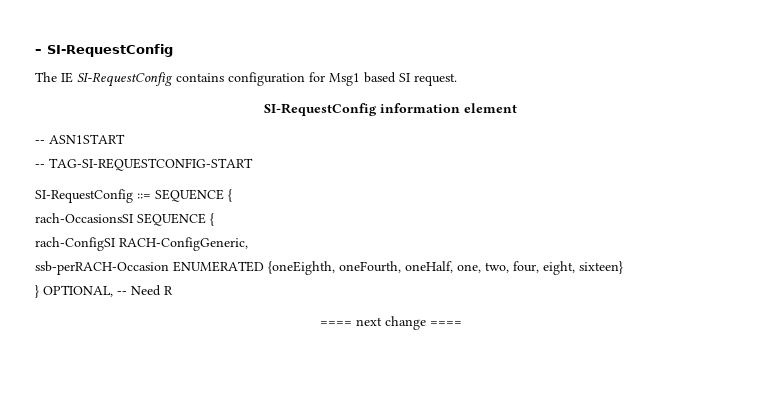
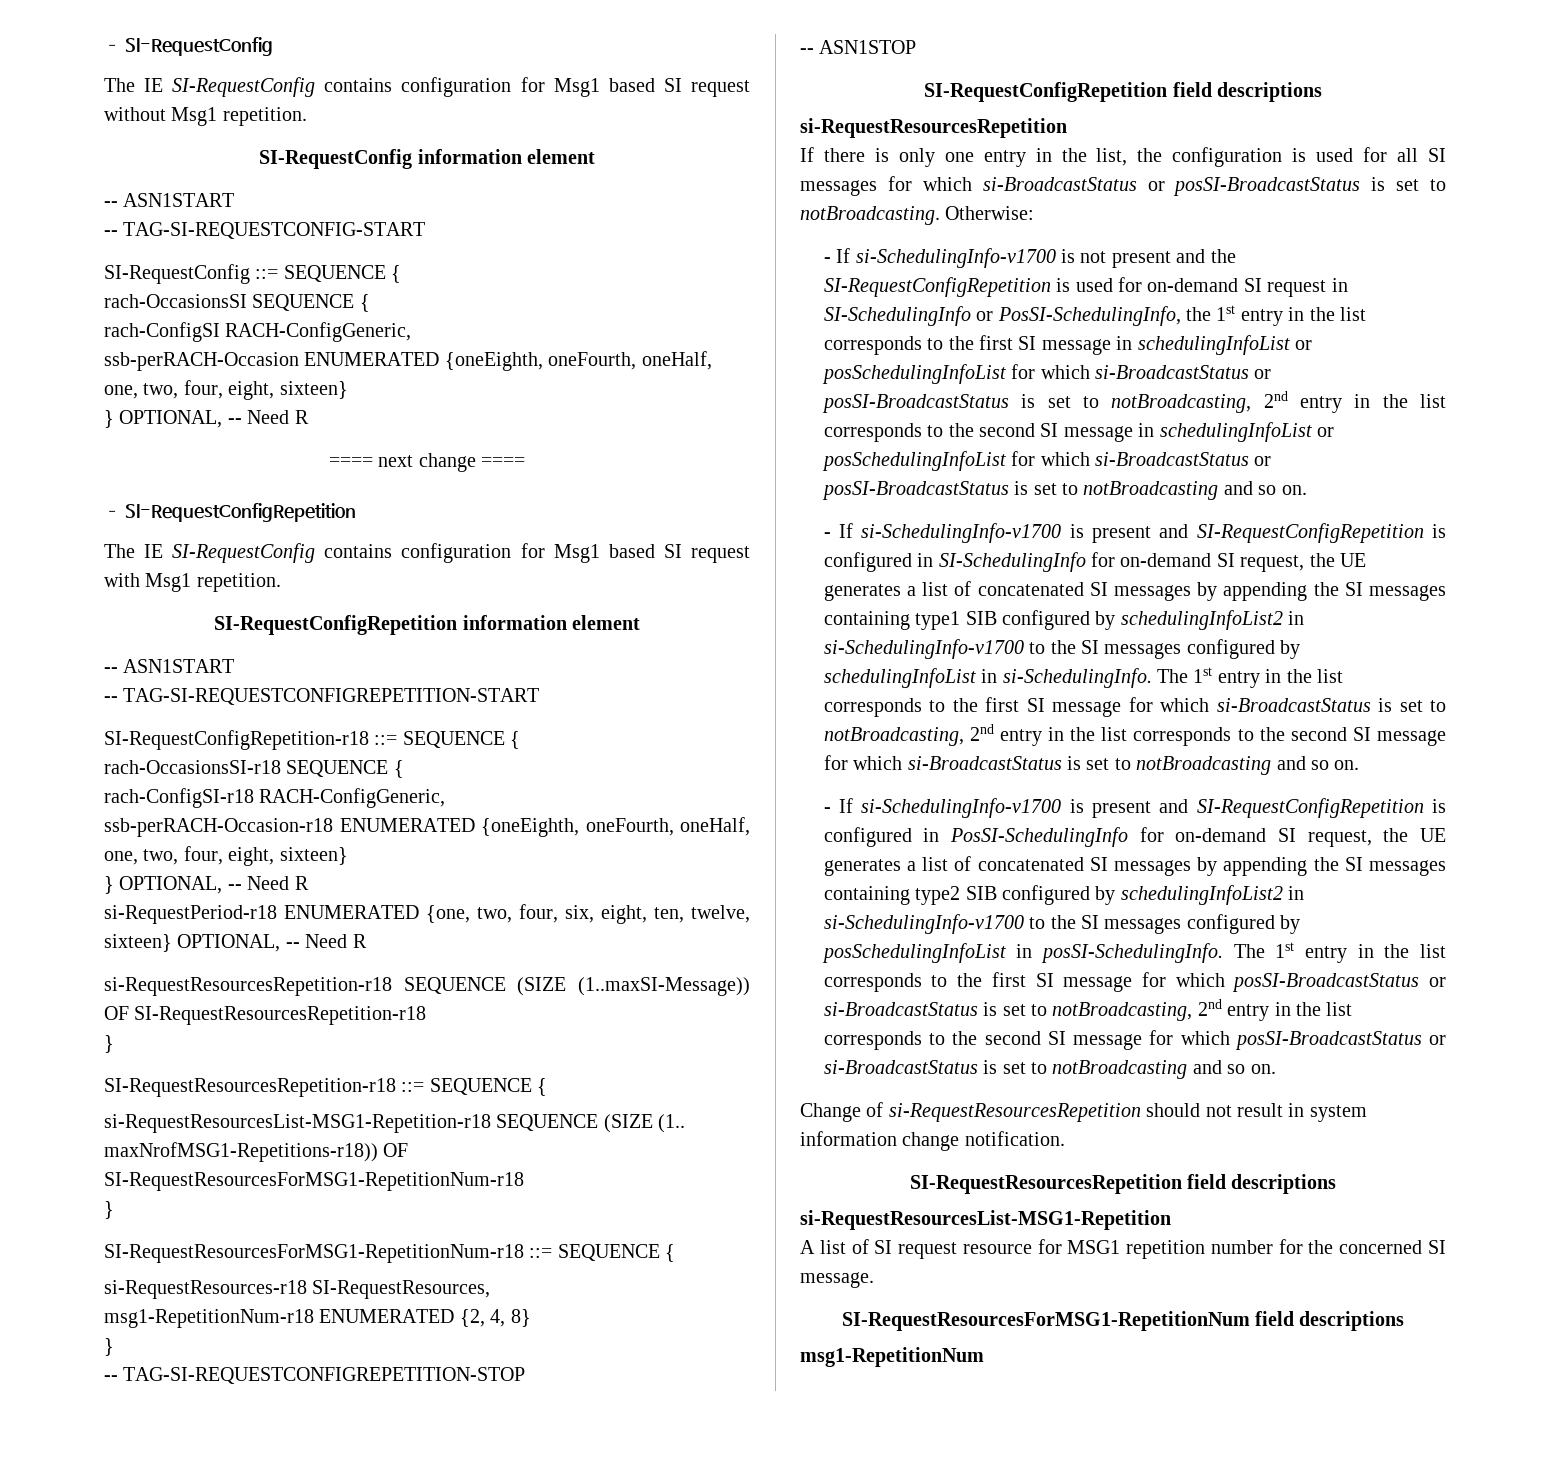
[414,73,457,86] request. -> [690,80,750,97] [104,107,307,126] request without Msg1 repetition.
(462, 323) none -> [104,503,356,522] [104,543,750,563] [104,573,281,592] [214,615,640,635] [104,659,235,673] [104,688,540,705] [104,730,521,750] [104,760,404,778] [104,788,446,808] [104,817,750,837] [104,846,348,866] [104,876,309,894] [104,904,750,924] [104,934,367,952] [104,977,750,996] [104,1006,427,1025] [104,1035,114,1053] [104,1078,548,1097] [104,1114,686,1133] [104,1142,409,1162] [104,1172,524,1191] [104,1201,114,1219] [104,1244,676,1263] [104,1280,491,1299] [104,1309,531,1328] [104,1338,114,1356] [104,1367,526,1384] [800,40,917,54] [924,82,1322,102] [800,118,1067,138] [800,147,1446,167] [800,176,1446,196] [800,206,1035,225] [823,248,1236,268] [823,277,1348,297] [823,305,1366,326] [823,335,1312,355] [821,364,1272,384] [821,391,1446,413] [823,422,1334,442] [821,451,1272,471] [821,481,1307,500] [823,523,1446,543] [823,552,1366,572] [823,581,1446,601] [823,610,1305,630] [823,639,1301,659] [823,667,1343,688] [823,697,1446,717] [823,724,1446,746] [823,755,1360,775] [823,798,1446,818] [823,827,1446,847] [823,856,1446,876] [823,885,1305,905] [823,914,1301,934] [821,942,1446,963] [823,972,1446,992] [823,999,1353,1021] [823,1030,1446,1050] [823,1060,1276,1079] [800,1102,1367,1122] [800,1131,1065,1151] [909,1174,1337,1194] [800,1210,1171,1230] [800,1239,1446,1259] [800,1272,874,1288] [841,1311,1405,1331] [800,1347,984,1367] // – SI-RequestConfigRepetition // The IE SI-RequestConfig contains configuration for Msg1 based SI request with Msg1 repetition. // SI-RequestConfigRepetition information element // -- ASN1START // -- TAG-SI-REQUESTCONFIGREPETITION-START // SI-RequestConfigRepetition-r18 ::= SEQUENCE { // rach-OccasionsSI-r18 SEQUENCE { // rach-ConfigSI-r18 RACH-ConfigGeneric, // ssb-perRACH-Occasion-r18 ENUMERATED {oneEighth, oneFourth, oneHalf, one, two, four, eight, sixteen} // } OPTIONAL, -- Need R // si-RequestPeriod-r18 ENUMERATED {one, two, four, six, eight, ten, twelve, sixteen} OPTIONAL, -- Need R // si-RequestResourcesRepetition-r18 SEQUENCE (SIZE (1..maxSI-Message)) OF SI-RequestResourcesRepetition-r18 // } // SI-RequestResourcesRepetition-r18 ::= SEQUENCE { // si-RequestResourcesList-MSG1-Repetition-r18 SEQUENCE (SIZE (1.. maxNrofMSG1-Repetitions-r18)) OF SI-RequestResourcesForMSG1-RepetitionNum-r18 // } // SI-RequestResourcesForMSG1-RepetitionNum-r18 ::= SEQUENCE { // si-RequestResources-r18 SI-RequestResources, // msg1-RepetitionNum-r18 ENUMERATED {2, 4, 8} // } // -- TAG-SI-REQUESTCONFIGREPETITION-STOP // -- ASN1STOP // SI-RequestConfigRepetition field descriptions // si-RequestResourcesRepetition // If there is only one entry in the list, the configuration is used for all SI messages for which si-BroadcastStatus or posSI-BroadcastStatus is set to notBroadcasting. Otherwise: // - If si-SchedulingInfo-v1700 is not present and the SI-RequestConfigRepetition is used for on-demand SI request in SI-SchedulingInfo or PosSI-SchedulingInfo, the 1st entry in the list corresponds to the first SI message in schedulingInfoList or posSchedulingInfoList for which si-BroadcastStatus or posSI-BroadcastStatus is set to notBroadcasting, 2nd entry in the list corresponds to the second SI message in schedulingInfoList or posSchedulingInfoList for which si-BroadcastStatus or posSI-BroadcastStatus is set to notBroadcasting and so on. // - If si-SchedulingInfo-v1700 is present and SI-RequestConfigRepetition is configured in SI-SchedulingInfo for on-demand SI request, the UE generates a list of concatenated SI messages by appending the SI messages containing type1 SIB configured by schedulingInfoList2 in si-SchedulingInfo-v1700 to the SI messages configured by schedulingInfoList in si-SchedulingInfo. The 1st entry in the list corresponds to the first SI message for which si-BroadcastStatus is set to notBroadcasting, 2nd entry in the list corresponds to the second SI message for which si-BroadcastStatus is set to notBroadcasting and so on. // - If si-SchedulingInfo-v1700 is present and SI-RequestConfigRepetition is configured in PosSI-SchedulingInfo for on-demand SI request, the UE generates a list of concatenated SI messages by appending the SI messages containing type2 SIB configured by schedulingInfoList2 in si-SchedulingInfo-v1700 to the SI messages configured by posSchedulingInfoList in posSI-SchedulingInfo. The 1st entry in the list corresponds to the first SI message for which posSI-BroadcastStatus or si-BroadcastStatus is set to notBroadcasting, 2nd entry in the list corresponds to the second SI message for which posSI-BroadcastStatus or si-BroadcastStatus is set to notBroadcasting and so on. // Change of si-RequestResourcesRepetition should not result in system information change notification. // SI-RequestResourcesRepetition field descriptions // si-RequestResourcesList-MSG1-Repetition // A list of SI request resource for MSG1 repetition number for the concerned SI message. // SI-RequestResourcesForMSG1-RepetitionNum field descriptions // msg1-RepetitionNum

